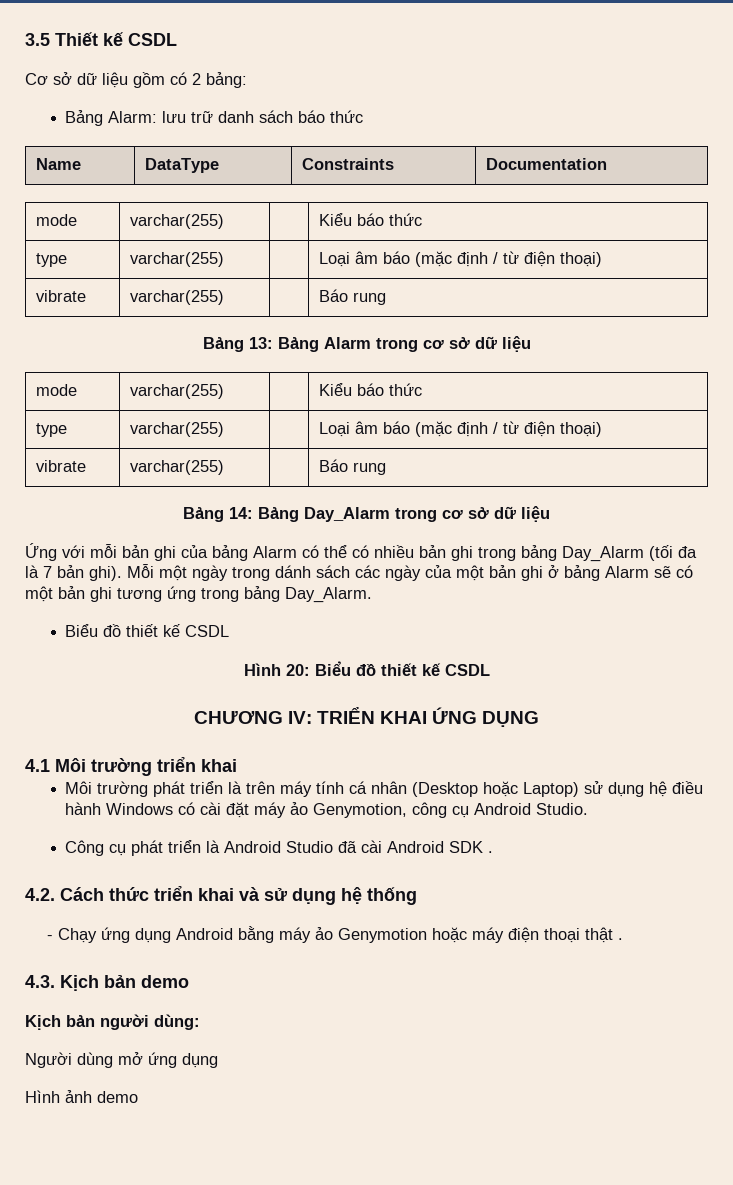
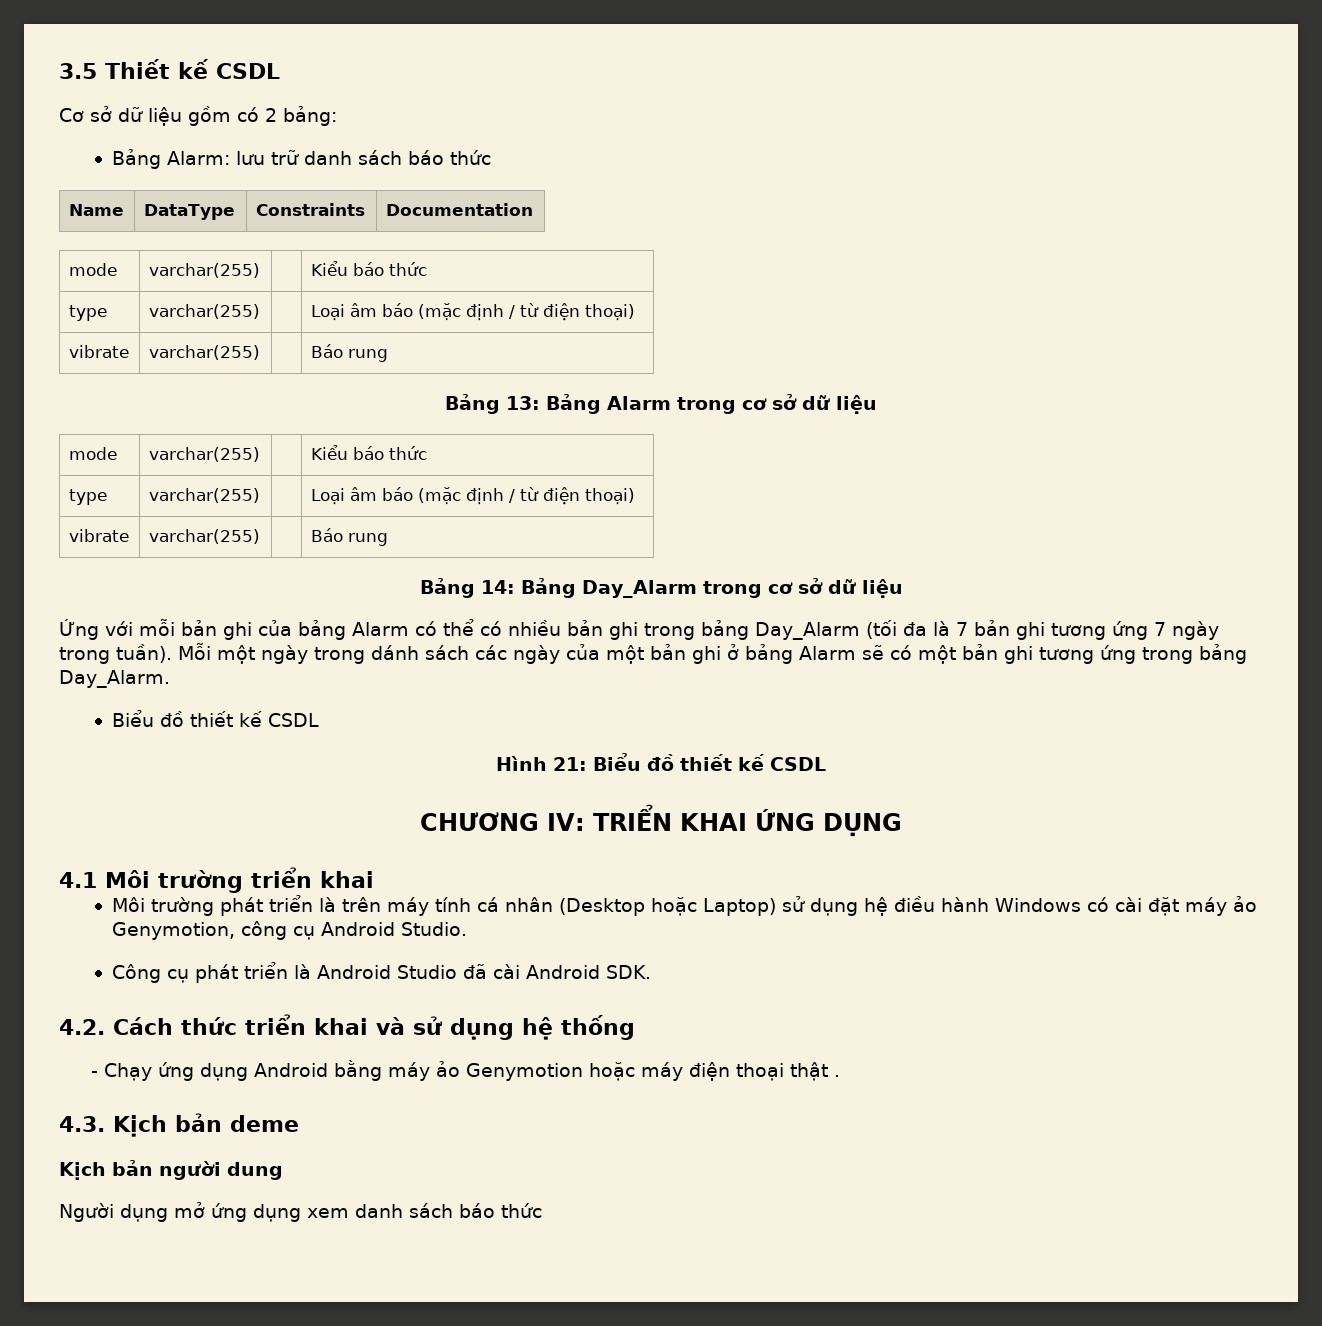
[89,566,122,581] ghi). -> [1016,621,1219,640] [59,644,172,664] ghi tương ứng 7 ngày trong tuần).
[285,664,310,676] 20: -> [553,757,587,771] 21:
[449,841,494,853] SDK . -> [606,965,652,979] SDK.
[141,975,189,988] demo -> [230,1115,299,1132] deme
[154,1014,200,1030] dùng: -> [227,1162,283,1180] dung
[77,1052,113,1068] dùng -> [120,1204,168,1222] dụng
[25,1090,138,1103] // Hình ảnh demo -> [307,1203,542,1218] xem danh sách báo thức

